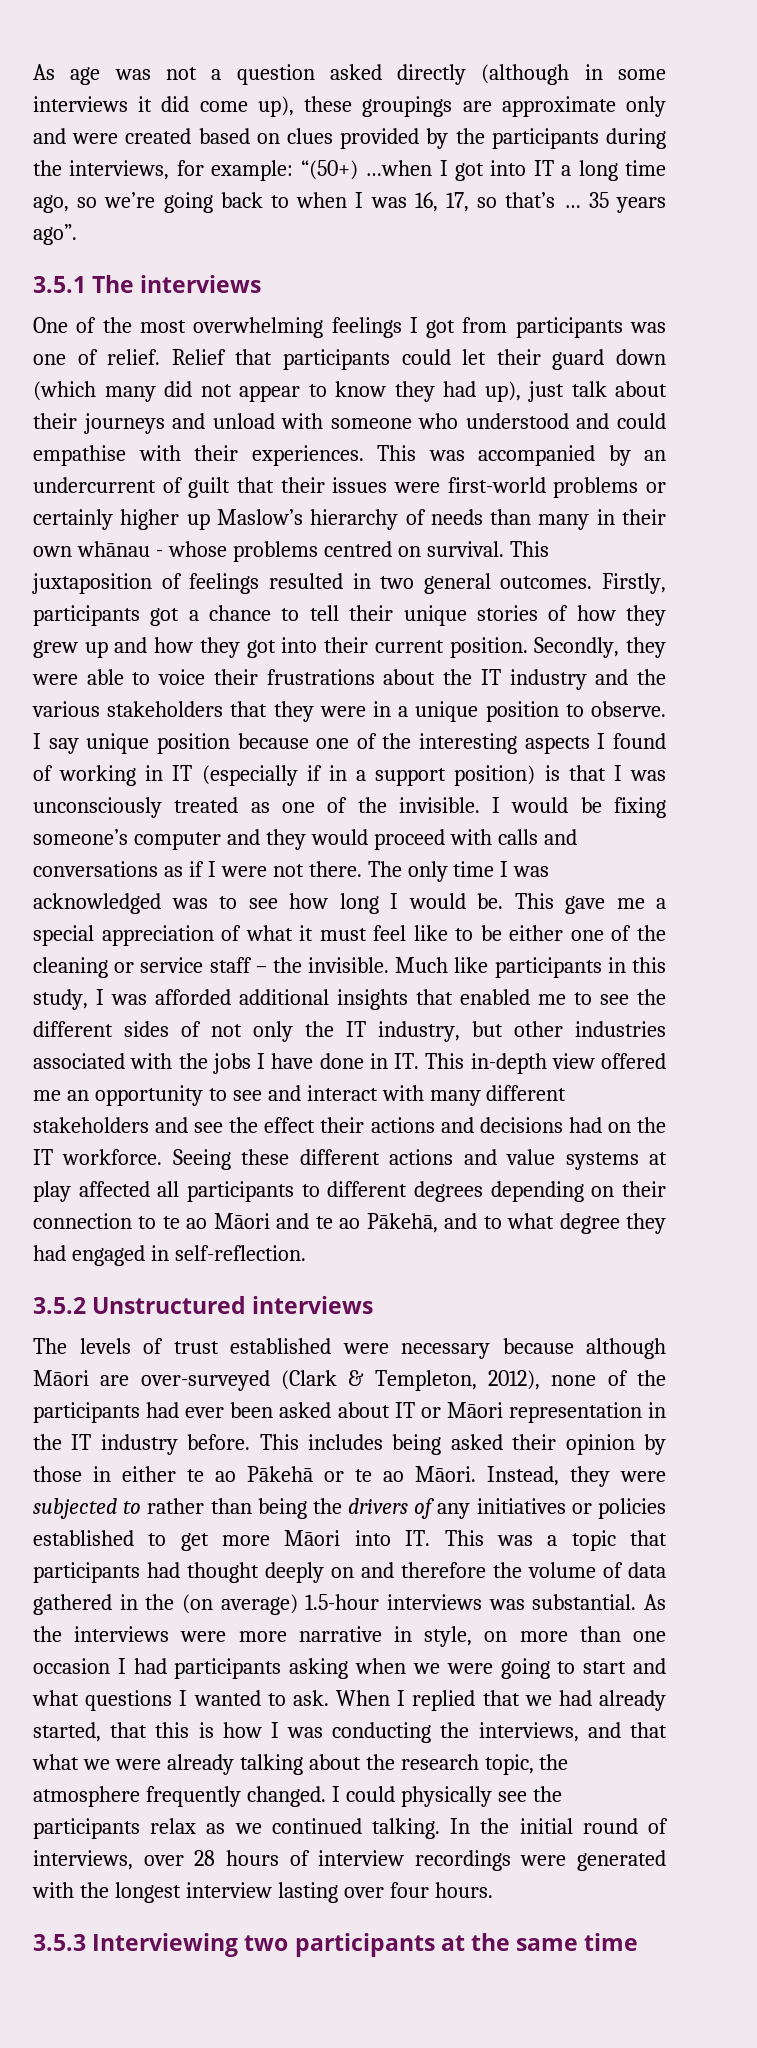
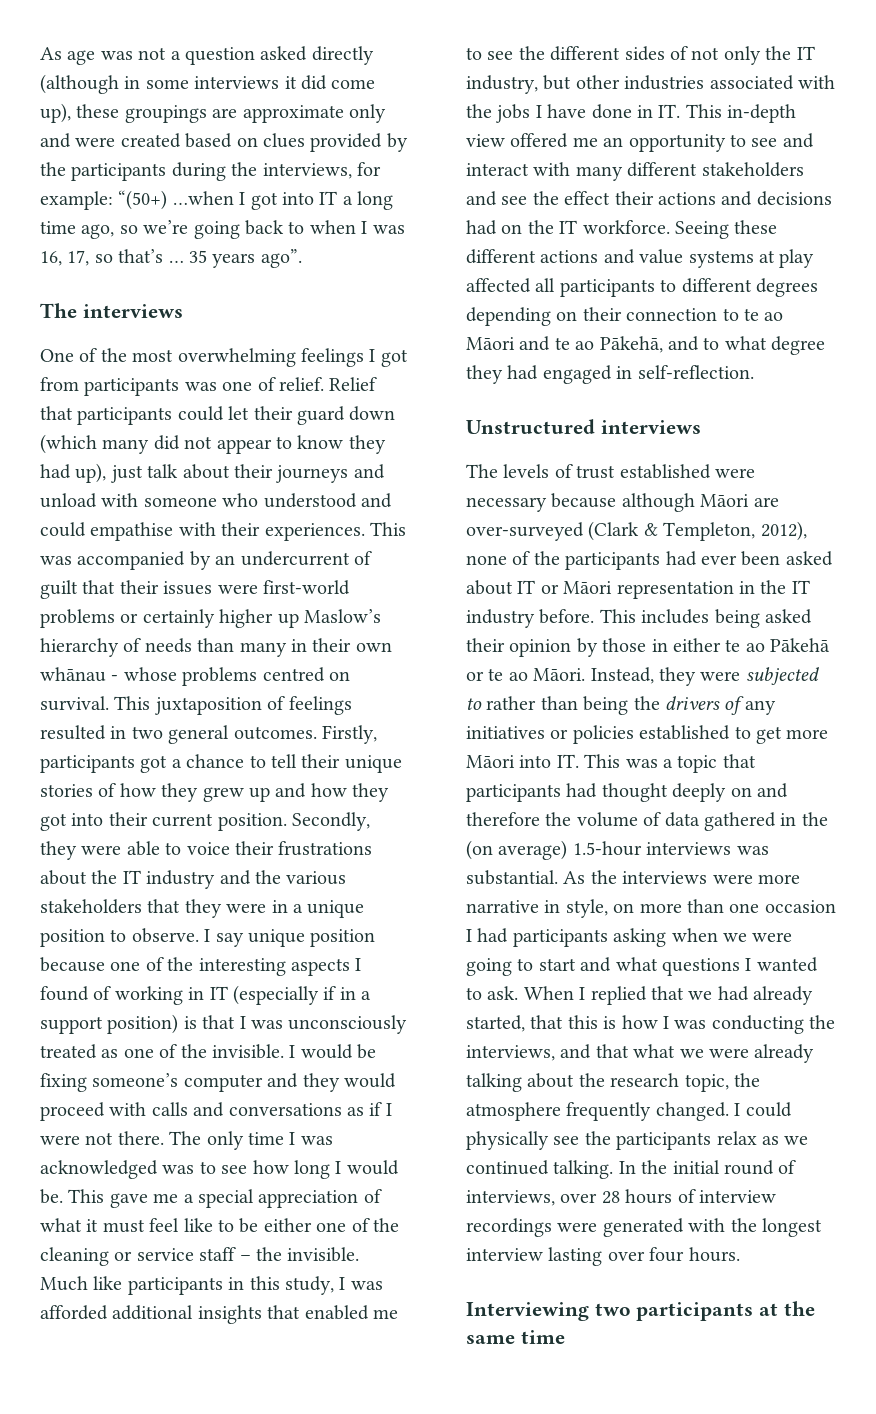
[33,276,86,293] 3.5.1 -> (302, 258) none
[33,1297,86,1314] 3.5.2 -> (754, 372) none
[33,1934,86,1951] 3.5.3 -> (740, 1254) none

